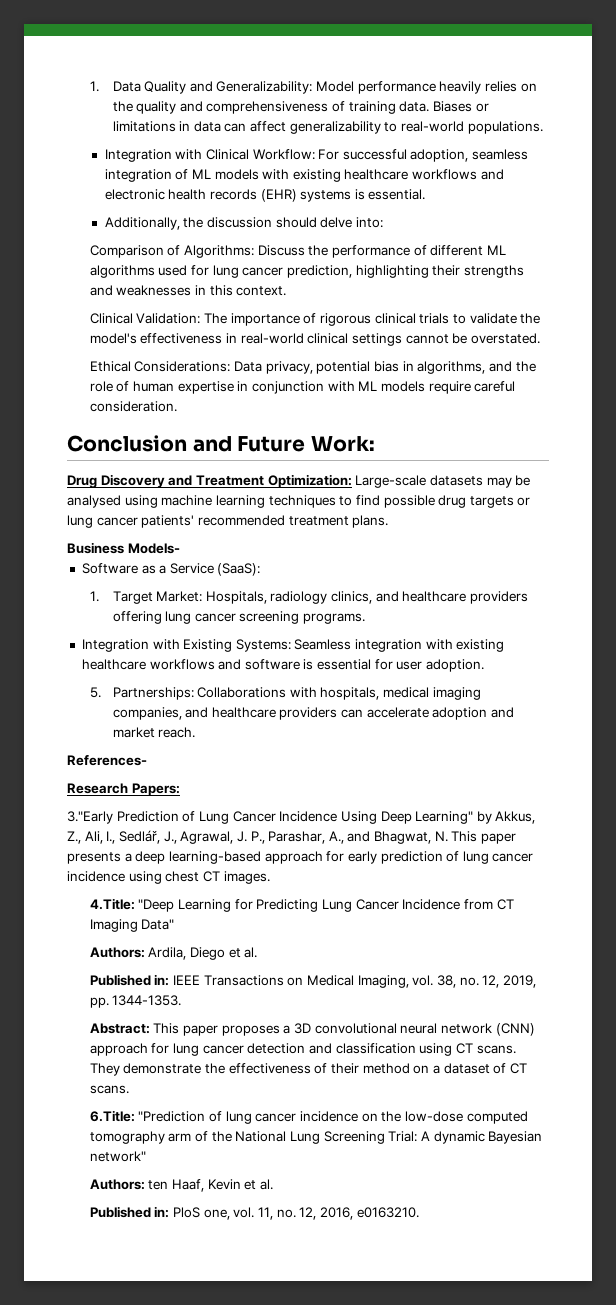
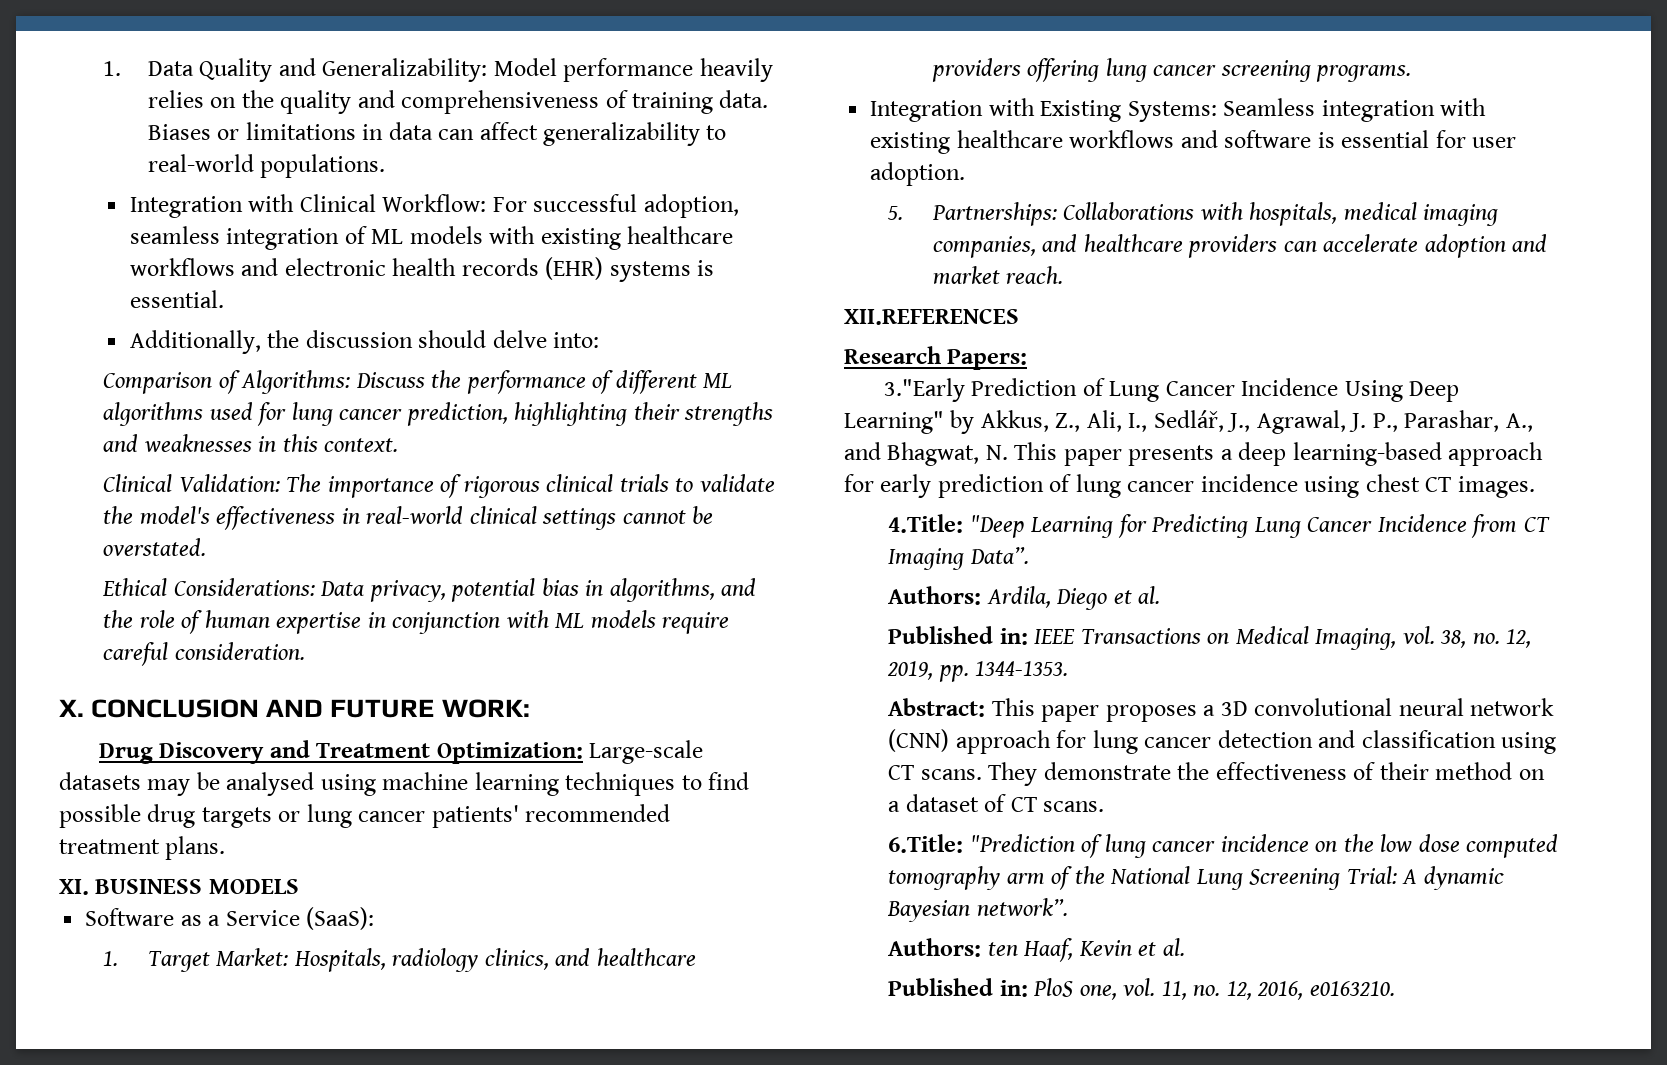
[67,435,375,452] Conclusion and Future Work: -> [59,699,530,718] X. CONCLUSION AND FUTURE WORK:
[67,542,180,554] Business Models- -> [59,879,299,895] XI. BUSINESS MODELS
[67,755,147,766] References- -> [844,309,1019,325] XII.REFERENCES
[141,919,175,930] Data" -> [969,547,1029,564] Data”.
[404,1111,463,1122] low-dose -> [1380,834,1460,852] low dose
[89,1151,146,1162] network" -> [976,898,1068,916] network”.

